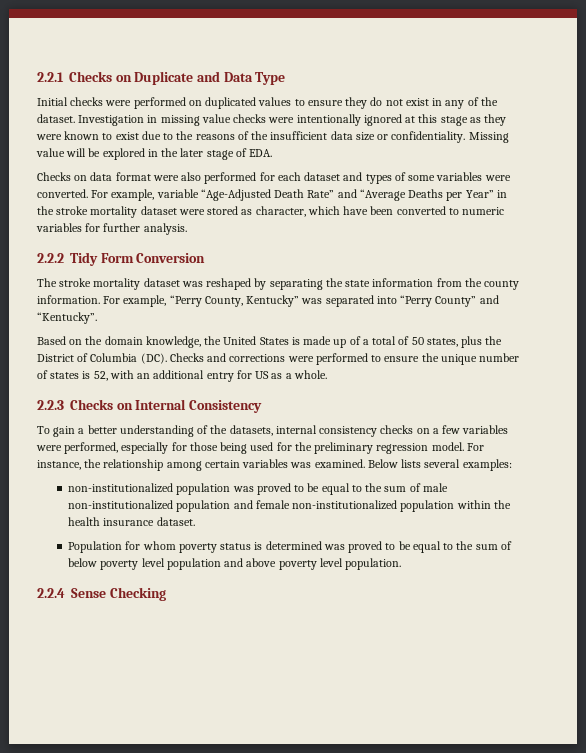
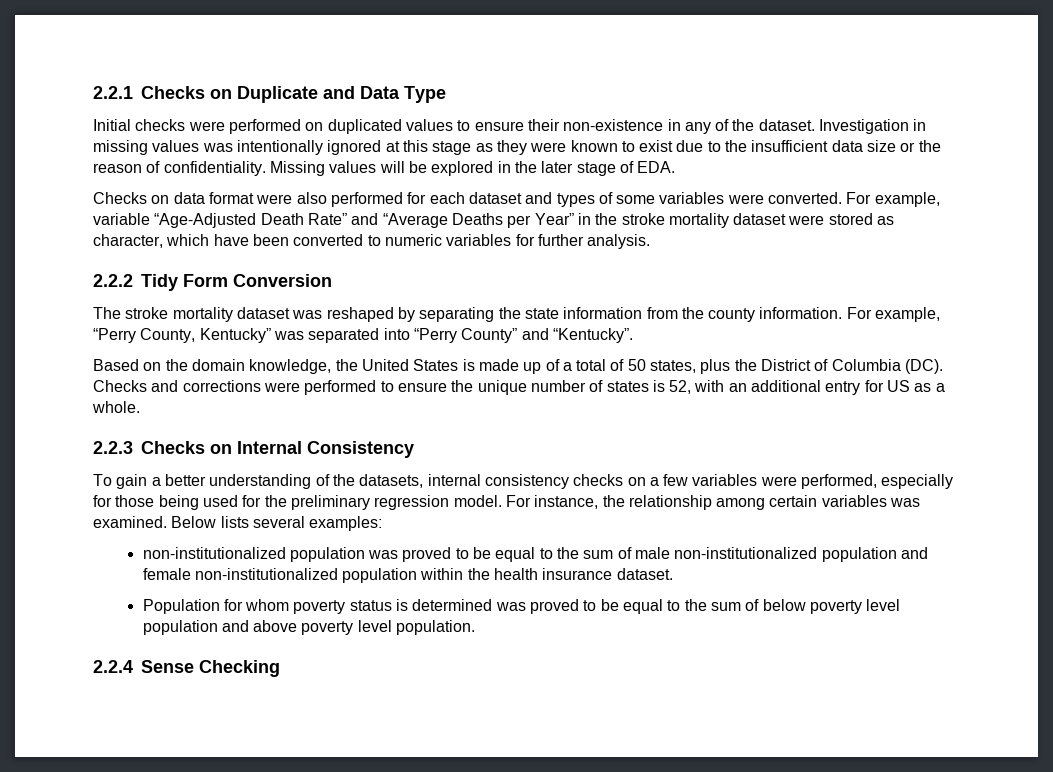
[345,97,429,109] they do not exist -> [527,119,664,131] their non-existence
[201,114,295,123] value checks were -> [152,140,233,152] values was
[195,131,269,140] reasons of the -> (748, 146) none
(389, 137) none -> [918,140,941,152] [93,161,161,173] the reason of
[36,148,65,157] value -> [329,161,377,173] values

